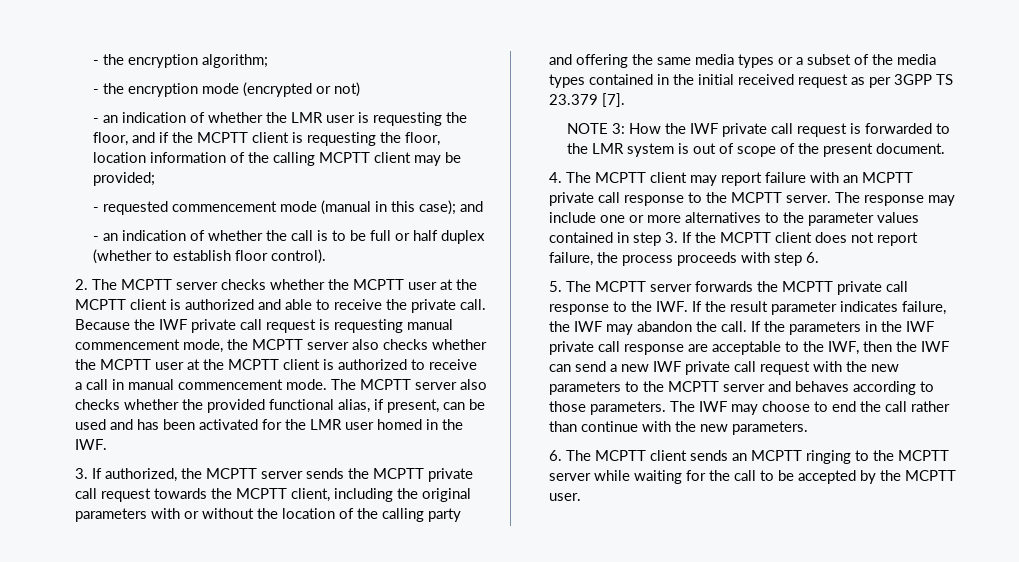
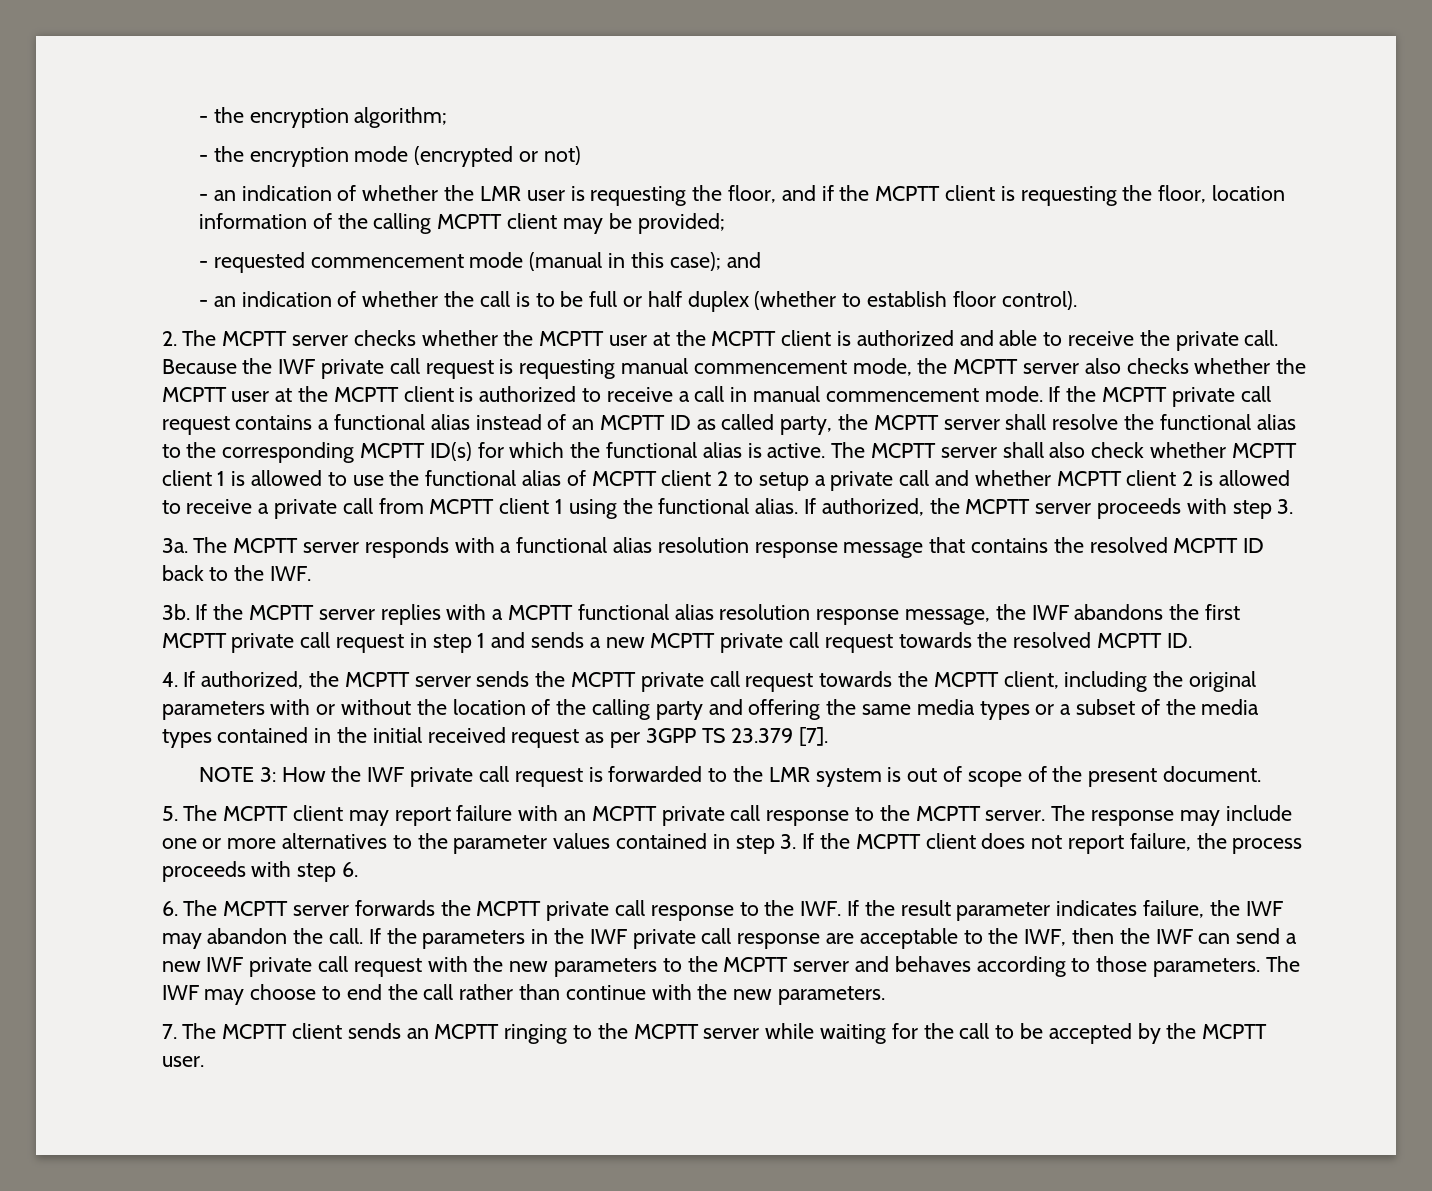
[331,379,488,390] [75,399,486,413] [75,419,464,430] [75,439,108,450] [75,468,89,479] The MCPTT server also checks whether the provided functional alias, if present, can be used and has been activated for the LMR user homed in the IWF. // 3. -> [1048,386,1271,407] [161,414,1296,435] [161,442,1297,463] [161,470,1290,491] [161,498,1294,519] [161,537,1265,558] [161,565,311,581] [161,604,1241,625] [161,632,1192,653] [161,672,178,687] If the MCPTT private call request contains a functional alias instead of an MCPTT ID as called party, the MCPTT server shall resolve the functional alias to the corresponding MCPTT ID(s) for which the functional alias is active. The MCPTT server shall also check whether MCPTT client 1 is allowed to use the functional alias of MCPTT client 2 to setup a private call and whether MCPTT client 2 is allowed to receive a private call from MCPTT client 1 using the functional alias. If authorized, the MCPTT server proceeds with step 3. // 3a. The MCPTT server responds with a functional alias resolution response message that contains the resolved MCPTT ID back to the IWF. // 3b. If the MCPTT server replies with a MCPTT functional alias resolution response message, the IWF abandons the first MCPTT private call request in step 1 and sends a new MCPTT private call request towards the resolved MCPTT ID. // 4.
[549,172,563,183] 4. -> [161,806,178,821] 5.
[549,281,563,292] 5. -> [161,901,178,916] 6.
[549,450,563,461] 6. -> [161,1024,177,1039] 7.

